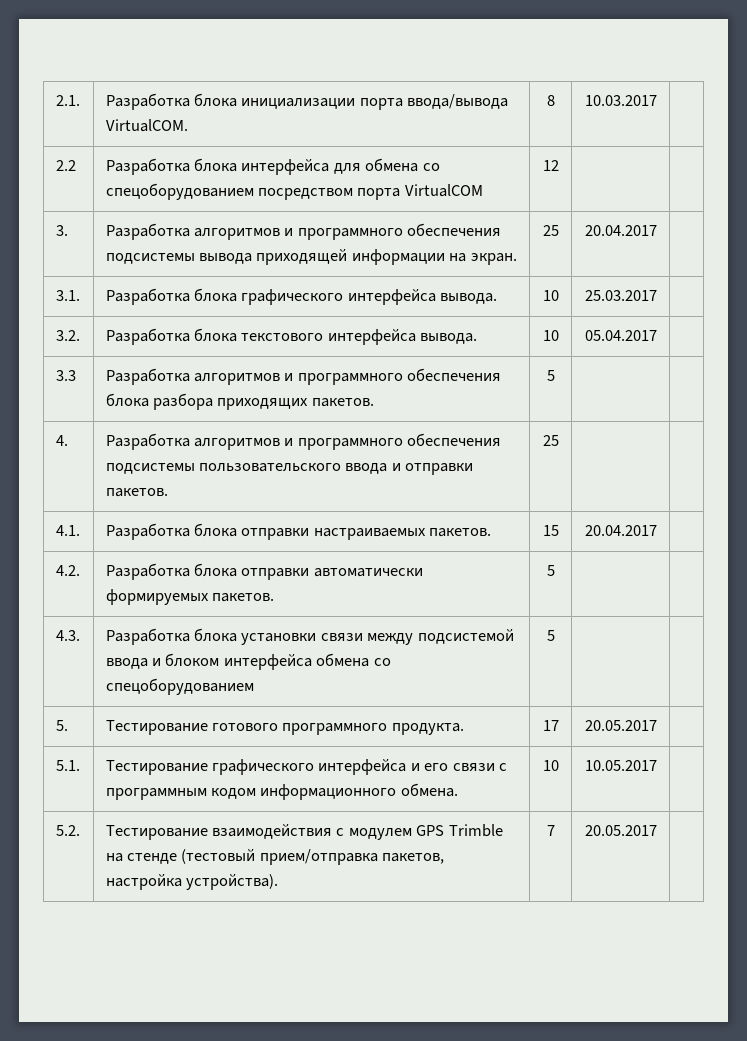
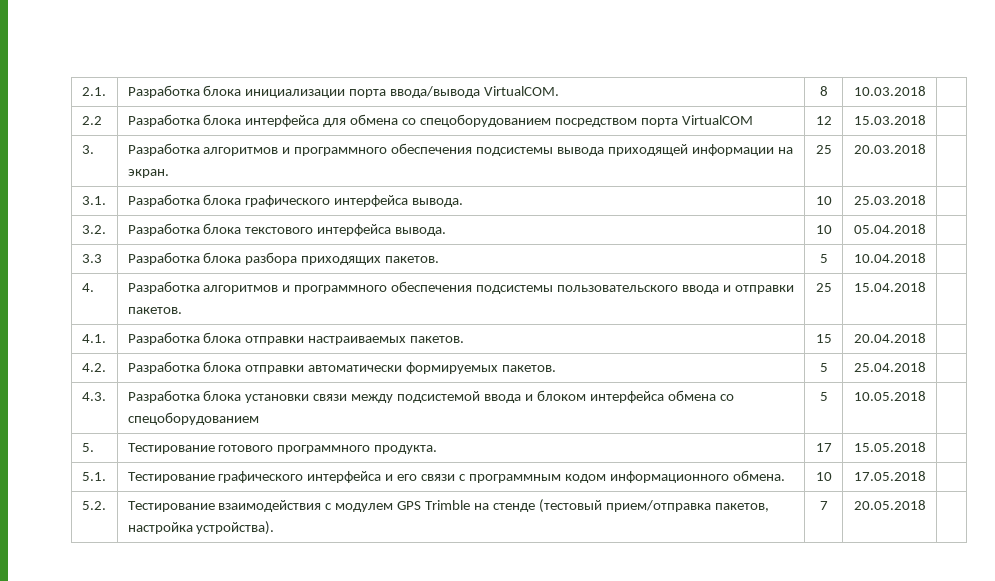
[584,95,657,106] 10.03.2017 -> [853,86,926,96] 10.03.2018
(559, 165) none -> [853,115,926,125] 15.03.2018
[584,225,657,236] 20.04.2017 -> [853,144,926,154] 20.03.2018
[584,290,657,301] 25.03.2017 -> [853,195,926,205] 25.03.2018
[584,330,657,341] 05.04.2017 -> [853,224,926,234] 05.04.2018
[194,368,502,385] алгоритмов и программного обеспечения -> (200, 258) none
(555, 375) none -> [853,253,926,263] 10.04.2018
(559, 440) none -> [853,282,926,292] 15.04.2018
[584,525,657,536] 20.04.2017 -> [853,333,926,343] 20.04.2018
(555, 570) none -> [853,362,926,372] 25.04.2018
(555, 635) none -> [853,391,926,401] 10.05.2018
[584,720,657,731] 20.05.2017 -> [853,442,926,452] 15.05.2018
[584,760,657,771] 10.05.2017 -> [853,471,926,481] 17.05.2018
[584,825,657,836] 20.05.2017 -> [853,500,926,510] 20.05.2018

